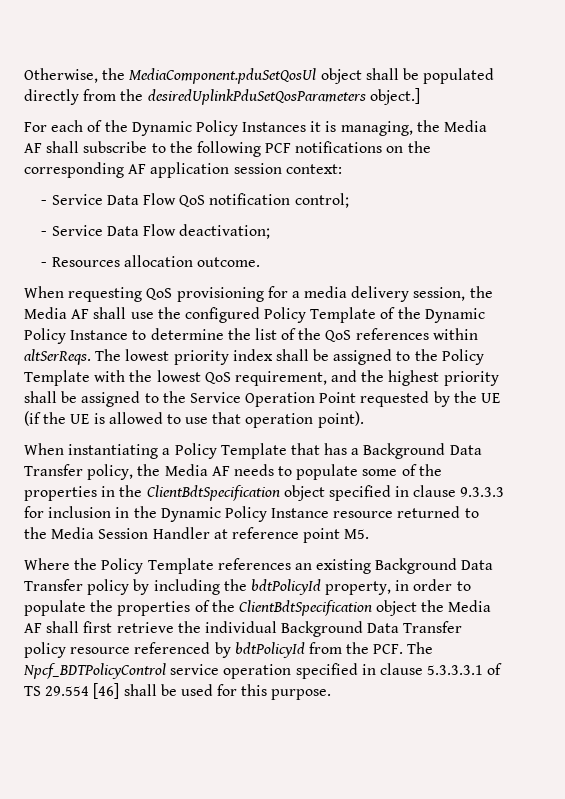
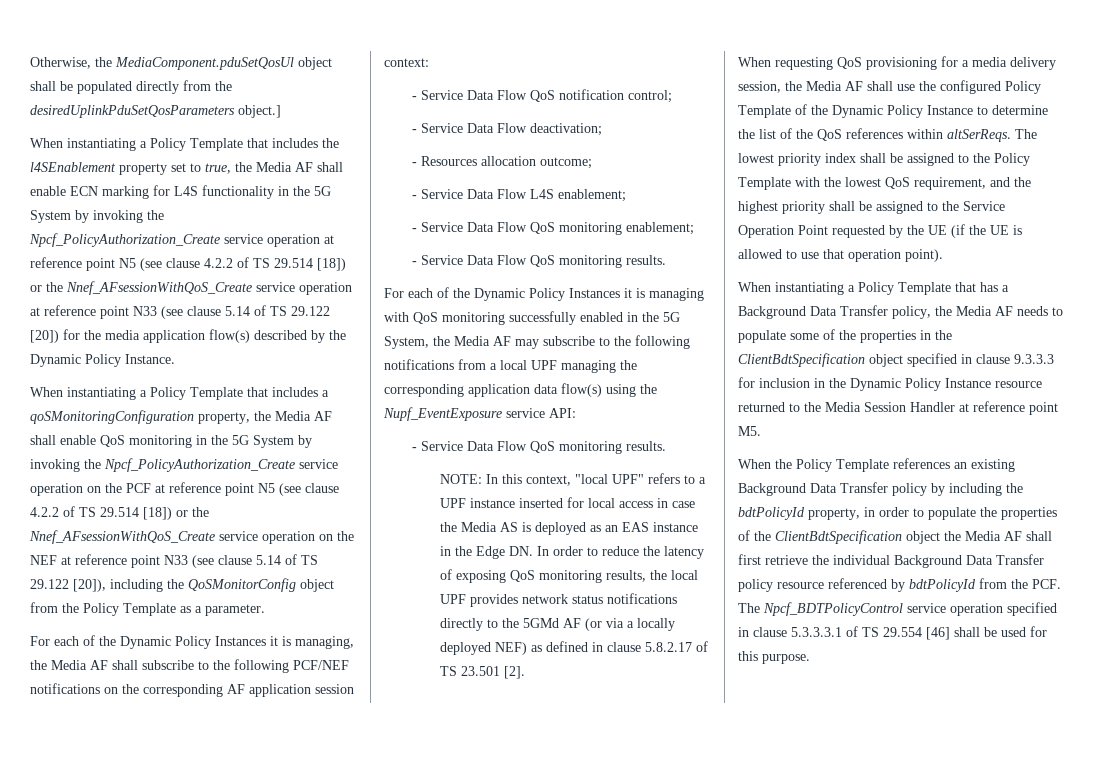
(420, 96) none -> [30,138,339,151] [30,162,343,175] [30,185,331,199] [30,210,164,223] [29,233,334,247] [30,257,346,271] [30,281,352,295] [30,305,330,319] [30,329,346,343] [30,354,175,367] [30,387,329,400] [30,410,332,424] [30,435,312,448] [30,458,338,472] [30,482,339,496] [30,506,209,520] [29,530,354,544] [30,554,318,568] [30,578,334,592] [30,602,265,616] // When instantiating a Policy Template that includes the l4SEnablement property set to true, the Media AF shall enable ECN marking for L4S functionality in the 5G System by invoking the Npcf_PolicyAuthorization_Create service operation at reference point N5 (see clause 4.2.2 of TS 29.514 [18]) or the Nnef_AFsessionWithQoS_Create service operation at reference point N33 (see clause 5.14 of TS 29.122 [20]) for the media application flow(s) described by the Dynamic Policy Instance. // When instantiating a Policy Template that includes a qoSMonitoringConfiguration property, the Media AF shall enable QoS monitoring in the 5G System by invoking the Npcf_PolicyAuthorization_Create service operation on the PCF at reference point N5 (see clause 4.2.2 of TS 29.514 [18]) or the Nnef_AFsessionWithQoS_Create service operation on the NEF at reference point N33 (see clause 5.14 of TS 29.122 [20]), including the QoSMonitorConfig object from the Policy Template as a parameter.
[265,143,292,153] PCF -> [293,660,349,670] PCF/NEF
[196,257,260,267] outcome. -> [539,157,592,169] [411,189,626,202] [411,222,694,235] [411,255,666,268] [384,287,704,301] [384,311,680,325] [384,335,690,349] [384,359,637,373] [384,383,657,397] [383,407,576,421] [411,441,666,454] [439,473,706,486] [439,497,695,508] [439,522,698,535] [439,546,704,559] [439,569,698,583] [439,593,677,607] [439,618,675,631] [439,641,708,655] [439,666,525,679] outcome; // - Service Data Flow L4S enablement; // - Service Data Flow QoS monitoring enablement; // - Service Data Flow QoS monitoring results. // For each of the Dynamic Policy Instances it is managing with QoS monitoring successfully enabled in the 5G System, the Media AF may subscribe to the following notifications from a local UPF managing the corresponding application data flow(s) using the Nupf_EventExposure service API: // - Service Data Flow QoS monitoring results. // NOTE: In this context, "local UPF" refers to a UPF instance inserted for local access in case the Media AS is deployed as an EAS instance in the Edge DN. In order to reduce the latency of exposing QoS monitoring results, the local UPF provides network status notifications directly to the 5GMd AF (or via a locally deployed NEF) as defined in clause 5.8.2.17 of TS 23.501 [2].
[24,558,70,570] Where -> [738,459,771,469] When

